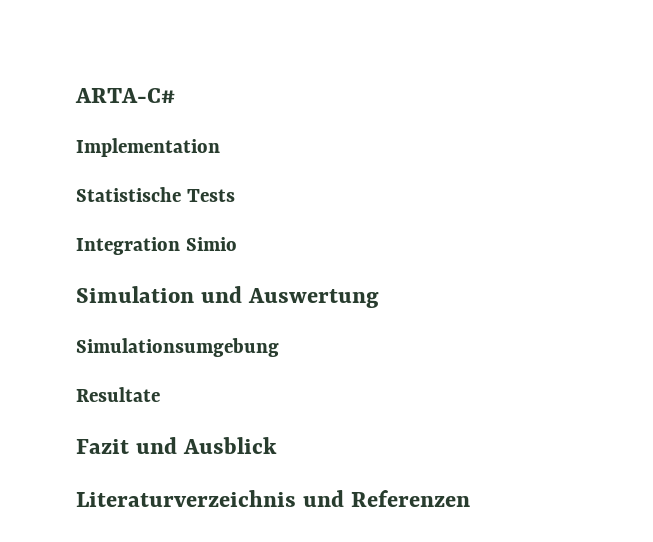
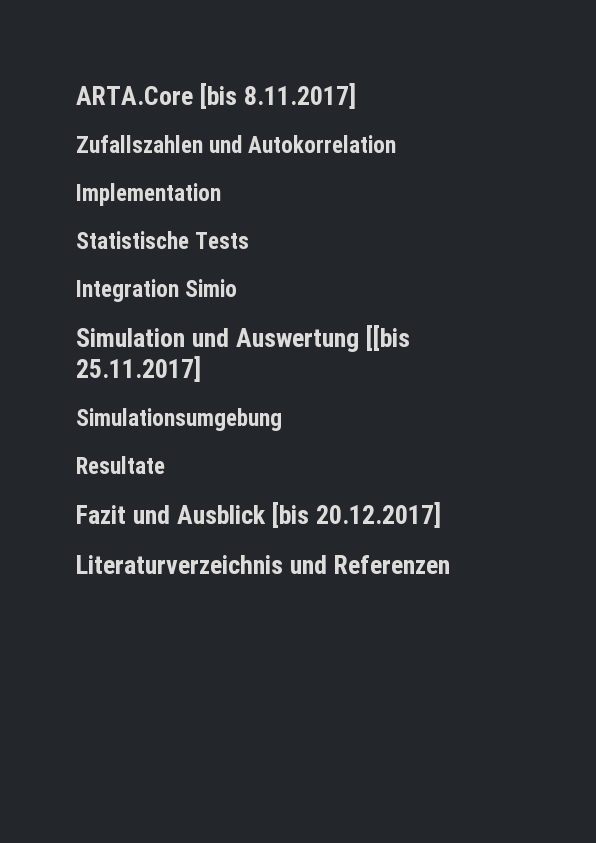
[75,88,175,103] ARTA-C# -> [76,83,357,109] [76,135,397,153] ARTA.Core [bis 8.11.2017] // Zufallszahlen und Autokorrelation
(380, 298) none -> [366,325,411,351] [76,356,201,382] [[bis 25.11.2017]
(278, 445) none -> [272,502,442,528] [bis 20.12.2017]

